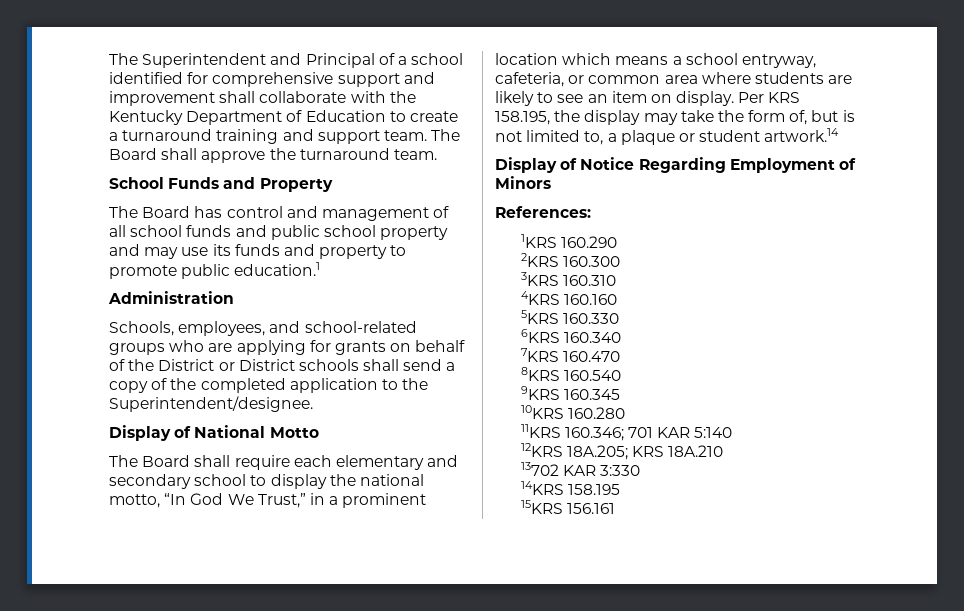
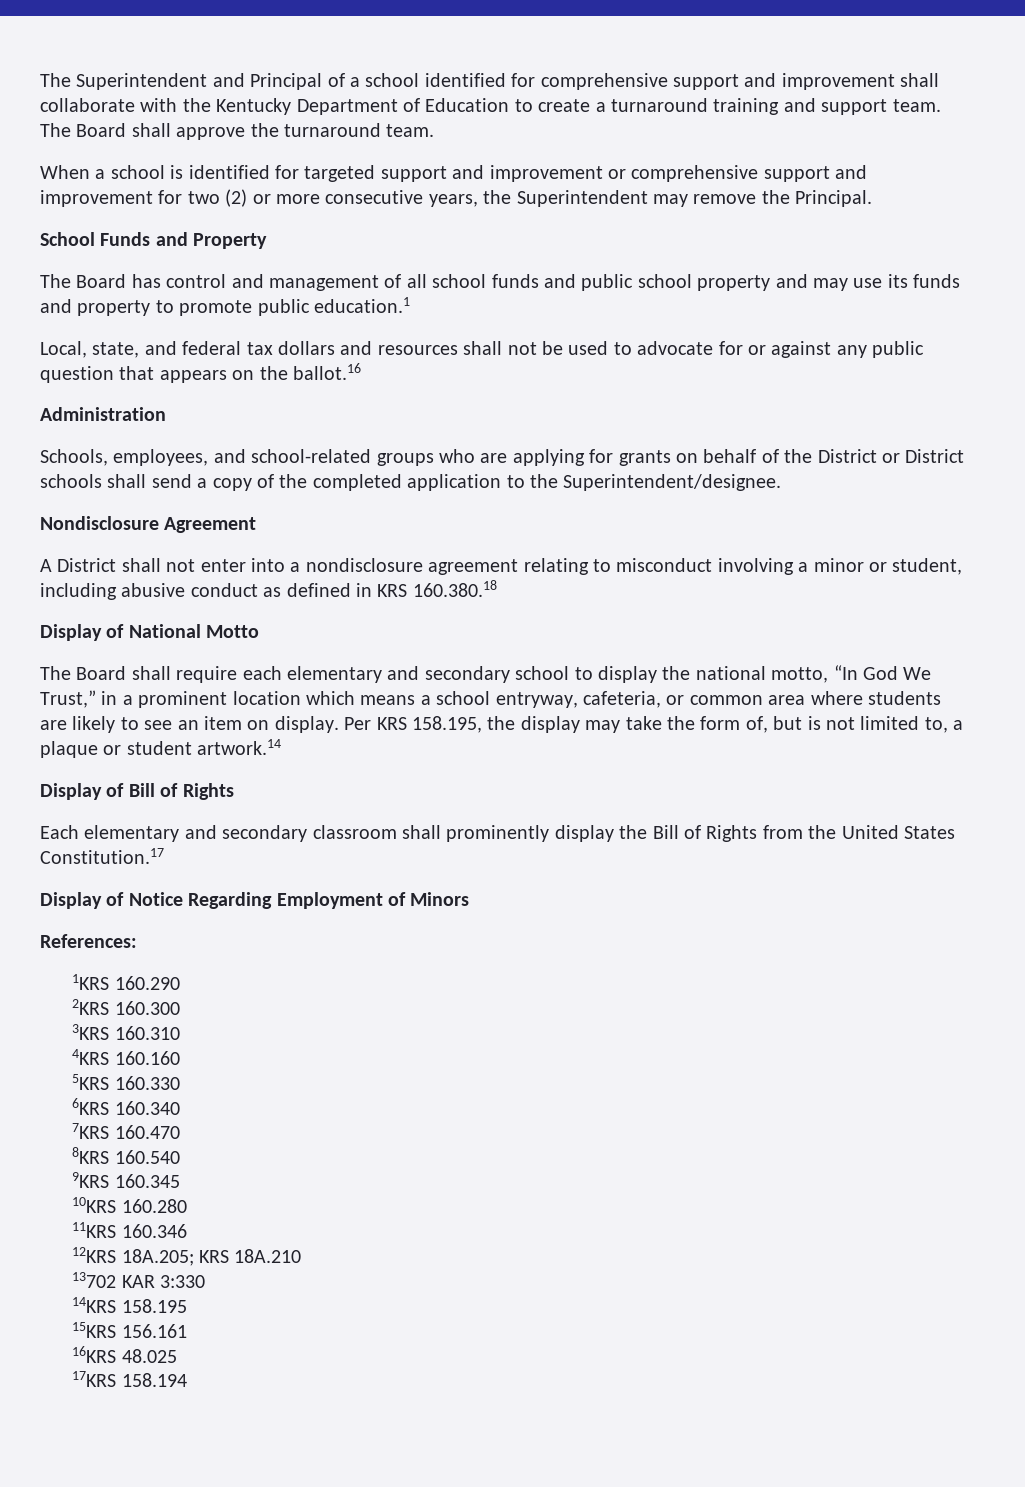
(437, 154) none -> [40,165,868,182] [40,189,873,207] // When a school is identified for targeted support and improvement or comprehensive support and improvement for two (2) or more consecutive years, the Superintendent may remove the Principal.
(321, 269) none -> [40,341,925,358] [40,363,361,383] // Local, state, and federal tax dollars and resources shall not be used to advocate for or against any public question that appears on the ballot.16
(313, 404) none -> [40,516,257,533] [40,558,963,575] [40,580,497,600] // Nondisclosure Agreement // A District shall not enter into a nondisclosure agreement relating to misconduct involving a minor or student, including abusive conduct as defined in KRS 160.380.18
(840, 135) none -> [40,783,234,800] [40,825,955,842] [40,848,164,864] // Display of Bill of Rights // Each elementary and secondary classroom shall prominently display the Bill of Rights from the United States Constitution.17
[564,427,733,441] 160.346; 701 KAR 5:140 -> [121,1224,187,1238] 160.346
(615, 508) none -> [72,1346,177,1363] [72,1371,187,1387] // 16KRS 48.025 // 17KRS 158.194

